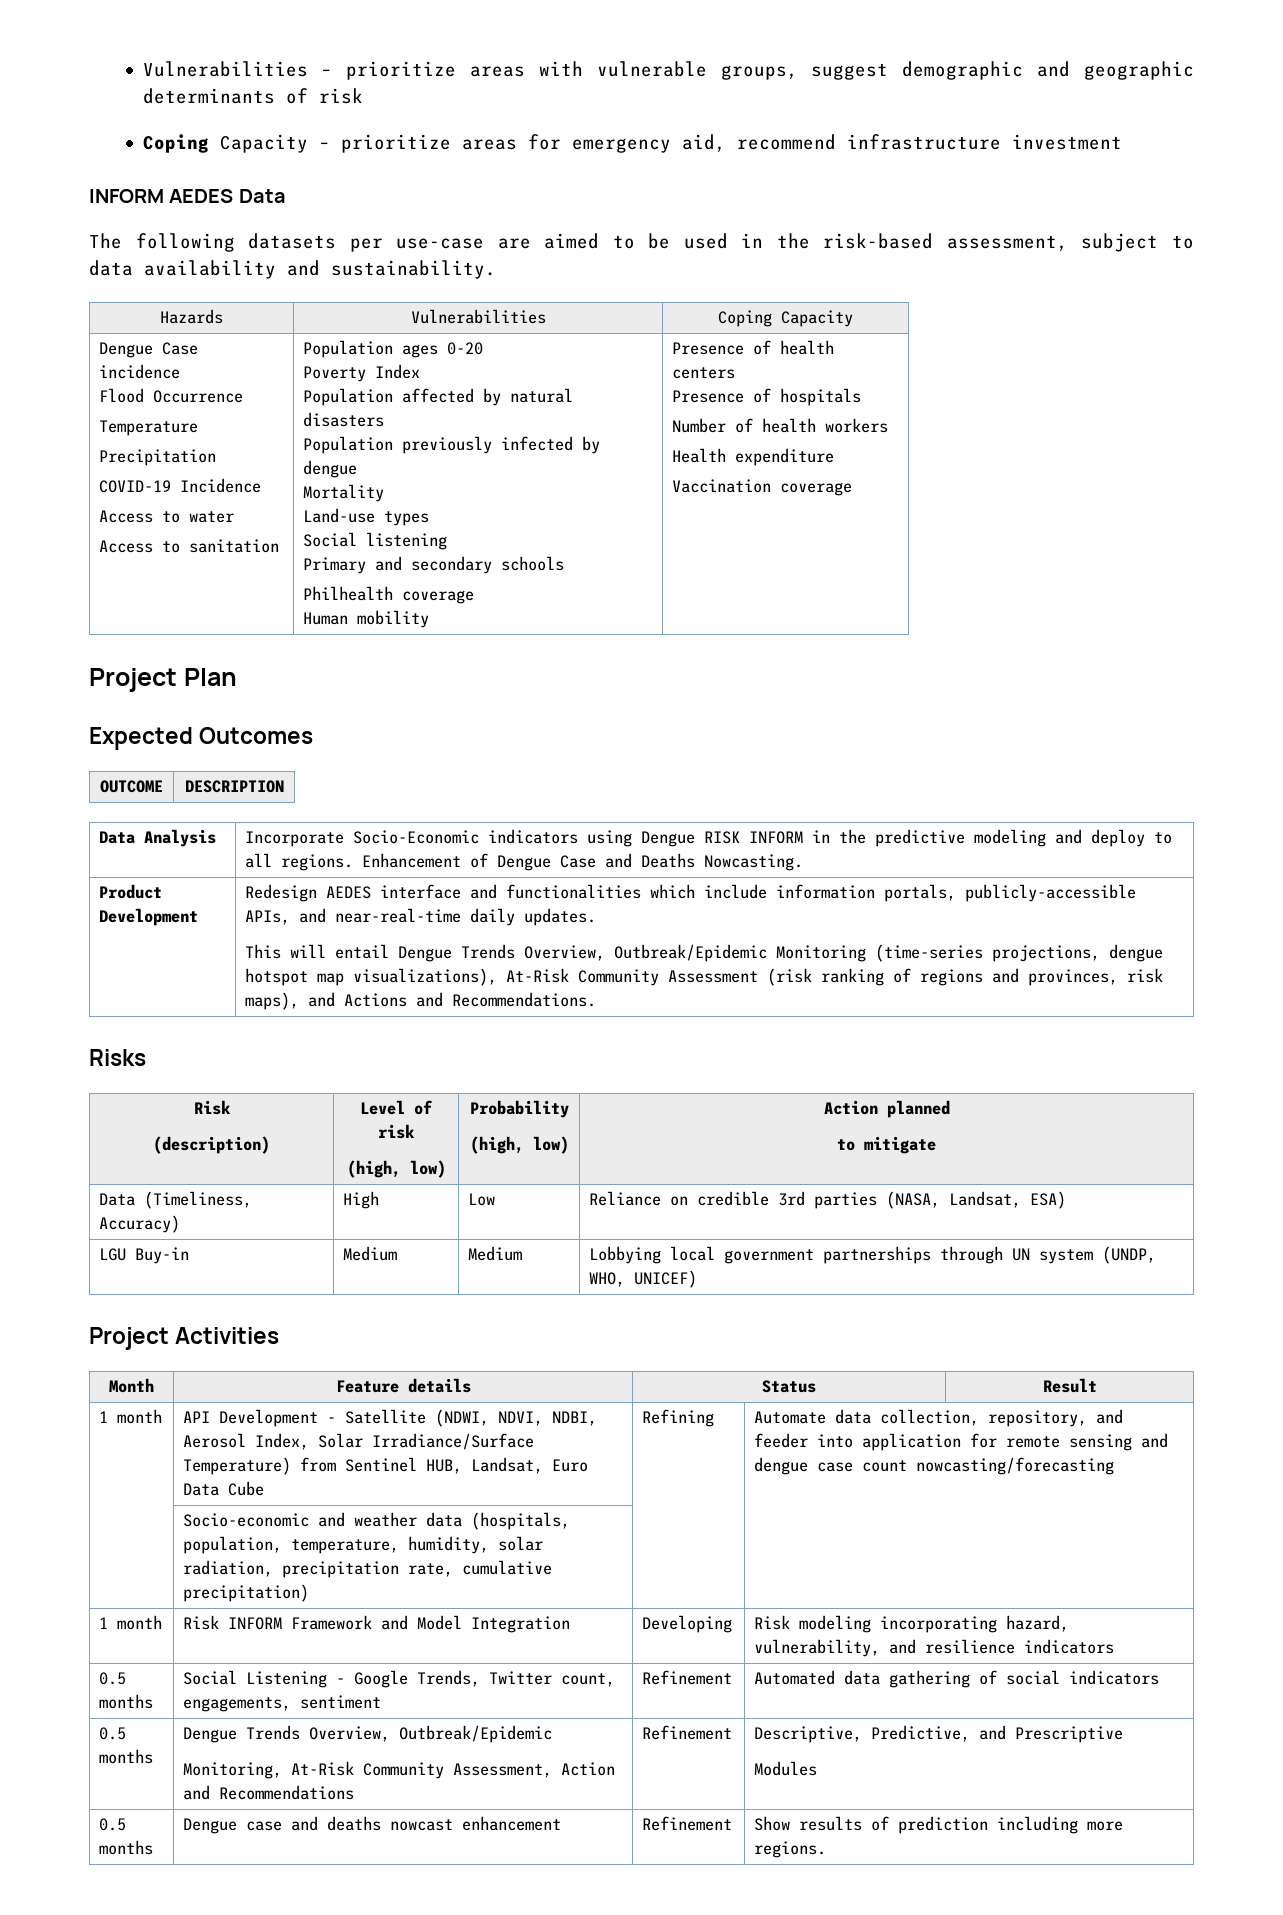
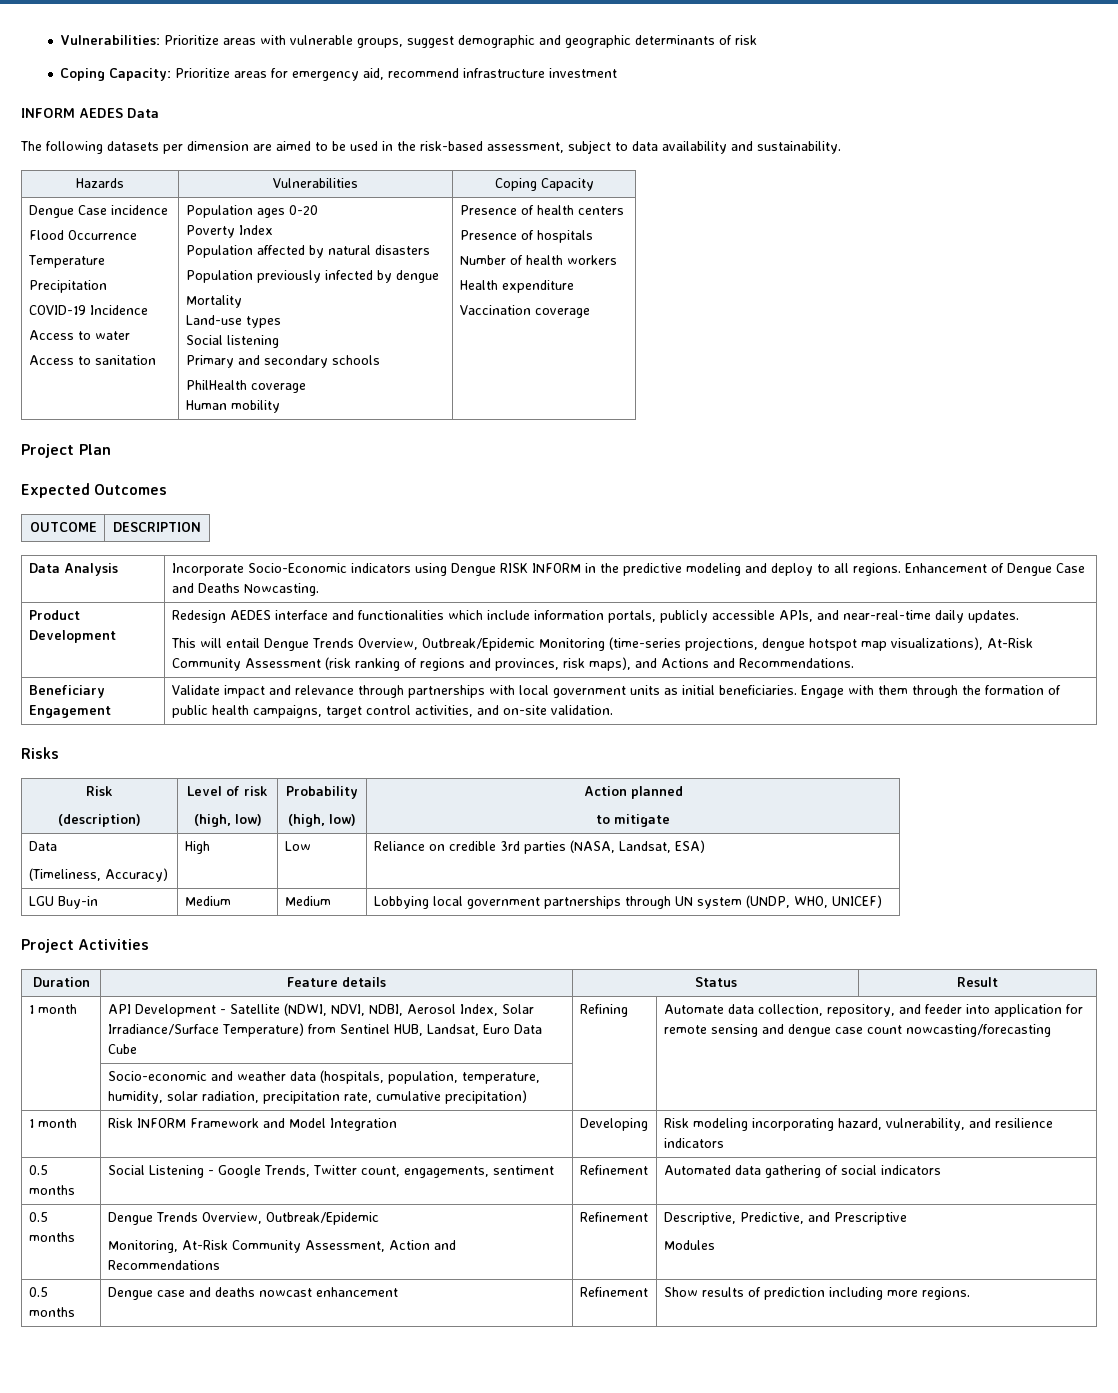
[142,61,457,80] Vulnerabilities – prioritize -> [60,35,220,45] Vulnerabilities: Prioritize
[219,134,451,153] Capacity – prioritize -> [109,68,231,81] Capacity: Prioritize
[396,238,485,249] use-case -> [187,141,249,151] dimension
[303,586,394,601] Philhealth -> [185,380,247,390] PhilHealth
[965,884,1137,902] publicly-accessible -> [659,610,775,623] publicly accessible
(597, 999) none -> [28,685,105,698] [28,705,111,718] [171,685,1061,698] [171,705,613,718] // Beneficiary Engagement | Validate impact and relevance through partnerships with local government units as initial beneficiaries. Engage with them through the formation of public health campaigns, target control activities, and on-site validation.
(136, 1199) none -> (57, 846) //
[109,1378,154,1393] Month -> [32,977,90,987] Duration

